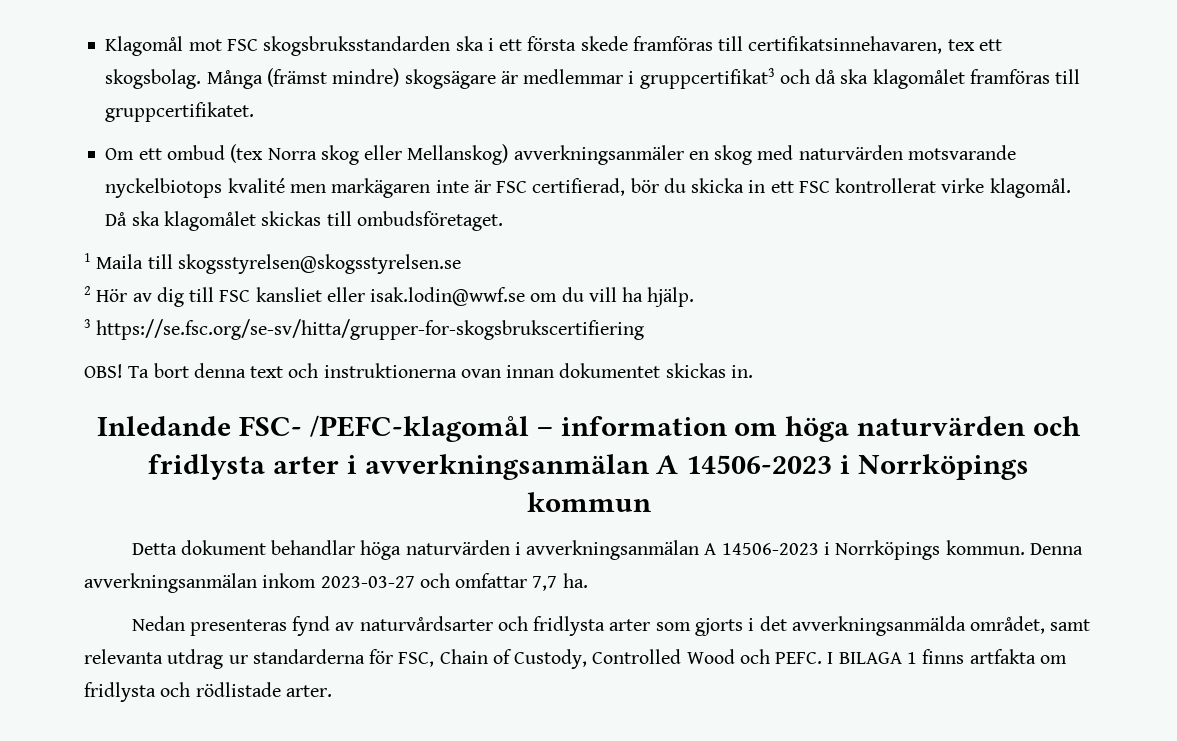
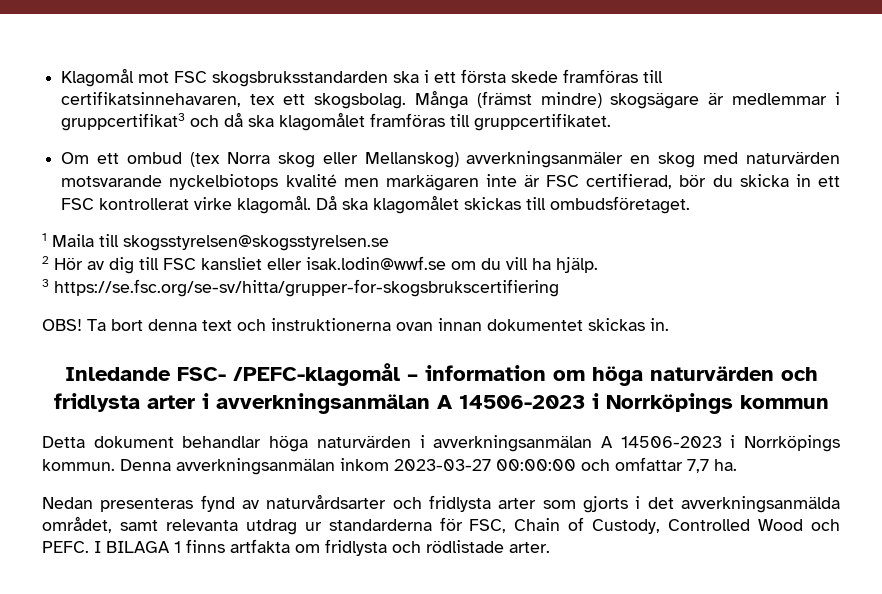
(415, 582) none -> [496,459,576,471] 00:00:00

